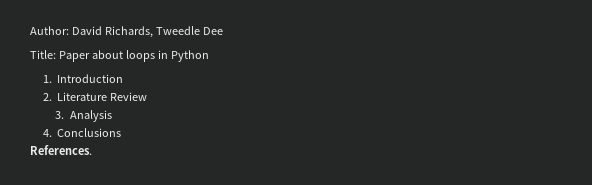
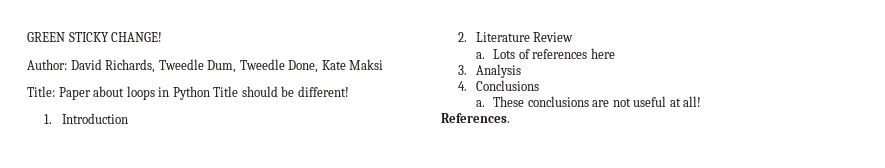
(30, 30) none -> [27,32,163,42] GREEN STICKY CHANGE! //
[202,27,223,35] Dee -> [207,59,384,73] Dum, Tweedle Done, Kate Maksi
(209, 56) none -> [213,86,349,97] Title should be different!
[55,110,112,122] [42,128,122,137] 3. Analysis // 4. Conclusions -> [475,48,615,59] [458,64,521,78] [458,80,539,91] [475,96,702,107] a. Lots of references here // 3. Analysis // 4. Conclusions // a. These conclusions are not useful at all!

